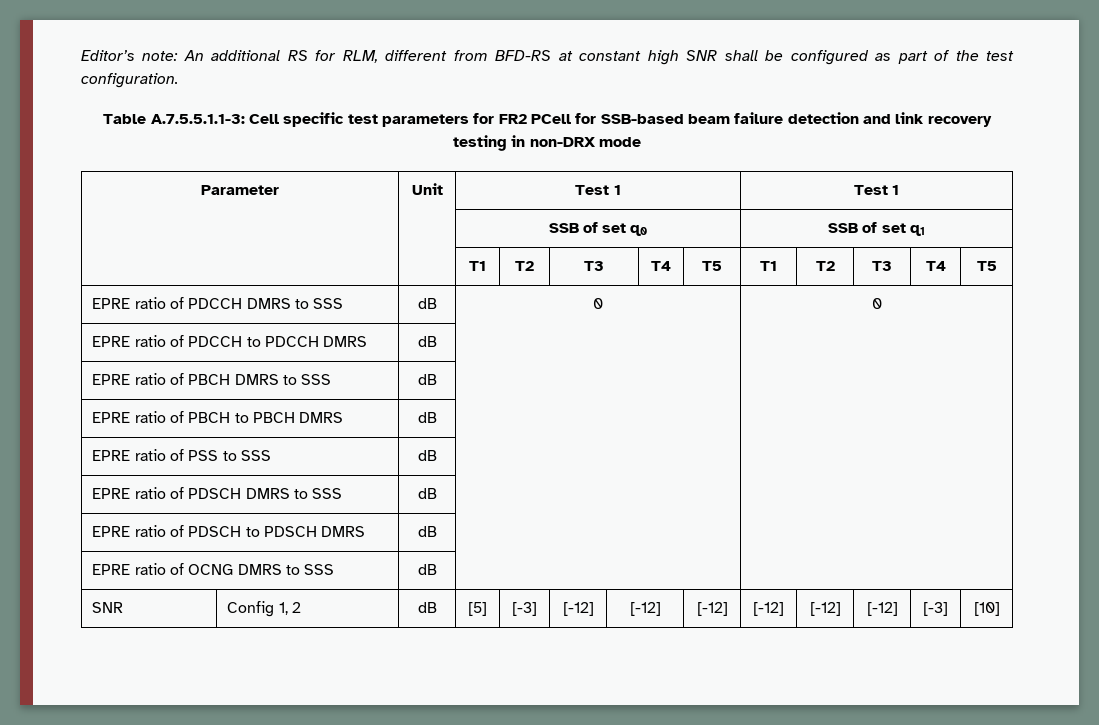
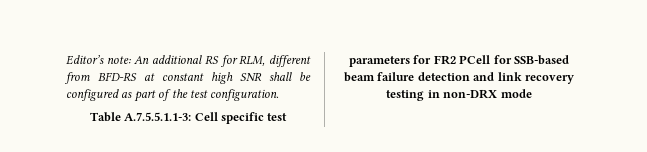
[201,185,279,195] [411,183,443,195] [575,185,621,195] [853,185,900,195] [548,222,648,236] [828,222,925,236] [469,261,486,271] [515,261,534,271] [584,261,604,271] [651,261,671,271] [702,261,722,271] [760,261,777,271] [815,261,835,271] [872,261,892,271] [925,261,946,271] [976,261,997,271] [92,297,344,309] [417,298,437,309] [593,298,603,309] [871,298,882,309] [92,335,368,347] [417,336,437,347] [92,373,332,385] [417,374,437,385] [92,411,344,423] [417,412,437,423] [92,449,271,461] [417,450,437,461] [92,487,343,499] [417,488,437,499] [92,525,366,537] [417,526,437,537] [92,563,335,575] [417,564,437,575] [92,602,124,613] [227,601,301,617] [417,602,437,613] [468,602,487,616] [512,602,537,616] [562,602,594,616] [629,602,661,616] [696,602,728,616] [753,602,784,616] [809,602,841,616] [866,602,898,616] [923,602,948,616] [973,602,1000,616] // Parameter | Unit | Test 1 | Test 1 // | | SSB of set q0 | SSB of set q1 // | | T1 | T2 | T3 | T4 | T5 | T1 | T2 | T3 | T4 | T5 // EPRE ratio of PDCCH DMRS to SSS | dB | 0 | 0 // EPRE ratio of PDCCH to PDCCH DMRS | dB | | // EPRE ratio of PBCH DMRS to SSS | dB | | // EPRE ratio of PBCH to PBCH DMRS | dB | | // EPRE ratio of PSS to SSS | dB | | // EPRE ratio of PDSCH DMRS to SSS | dB | | // EPRE ratio of PDSCH to PDSCH DMRS | dB | | // EPRE ratio of OCNG DMRS to SSS | dB | | // SNR | Config 1, 2 | dB | [5] | [-3] | [-12] | [-12] | [-12] | [-12] | [-12] | [-12] | [-3] | [10] -> (532, 93) none

